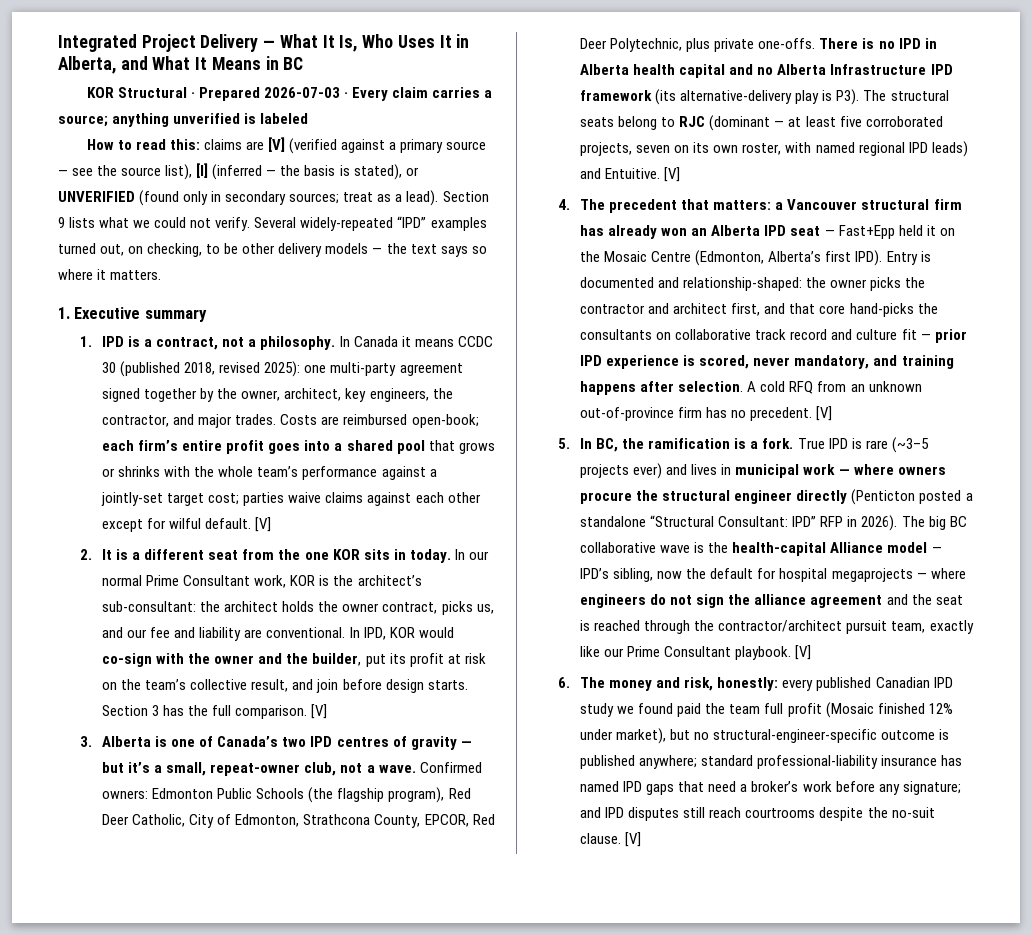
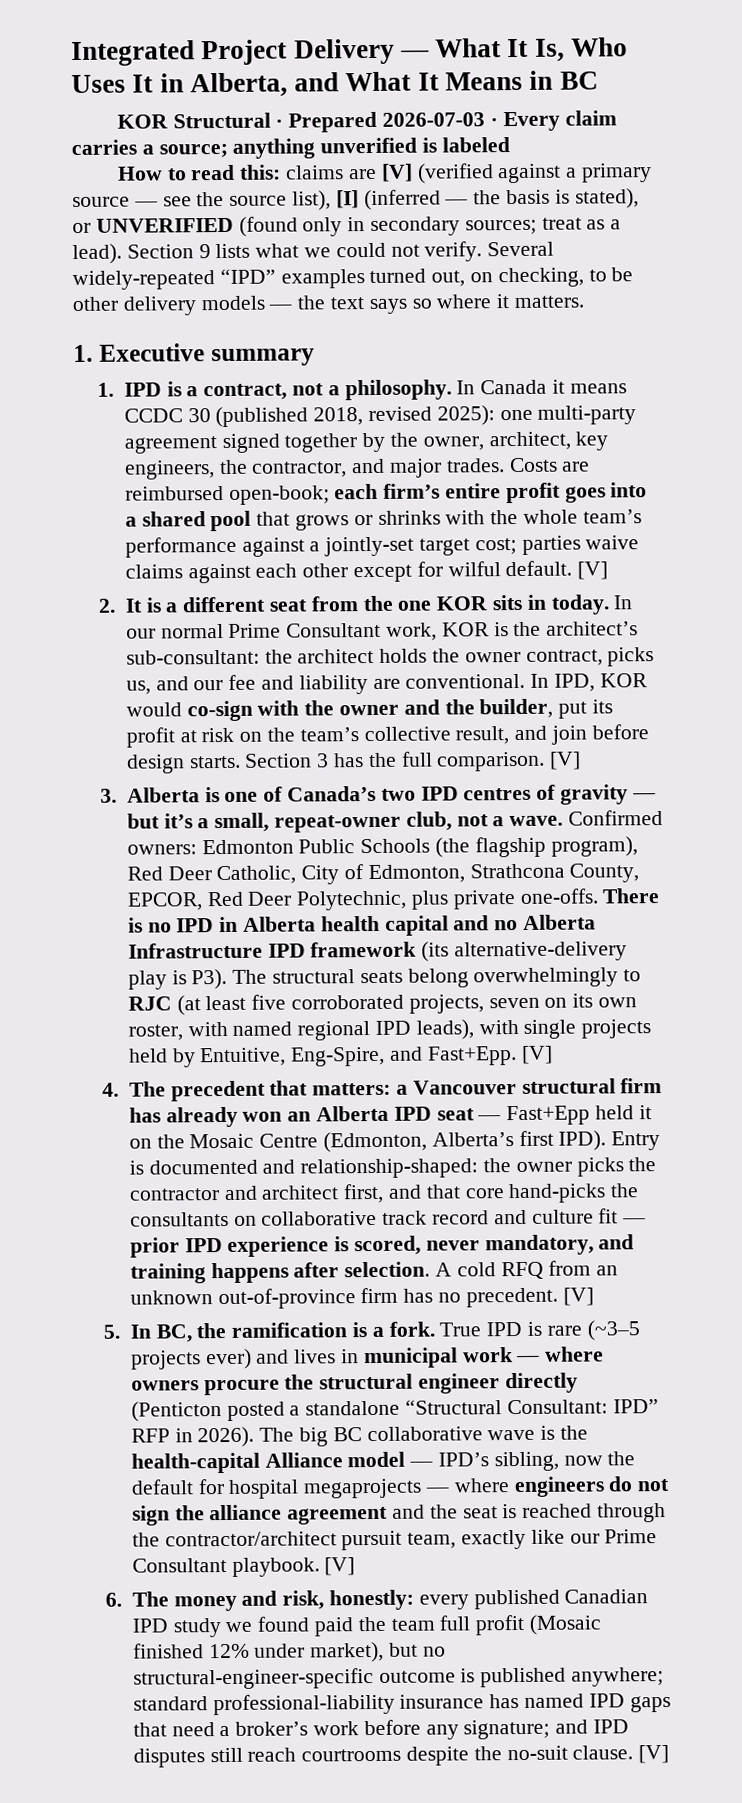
(658, 123) none -> [473,967,619,988] overwhelmingly
[709,115,802,131] (dominant — at -> [176,995,201,1016] (at
[931,141,968,157] [580,168,661,179] leads) and Entuitive. -> [415,1019,652,1040] [127,1046,517,1068] leads), with single projects held by Entuitive, Eng-Spire, and Fast+Epp.

